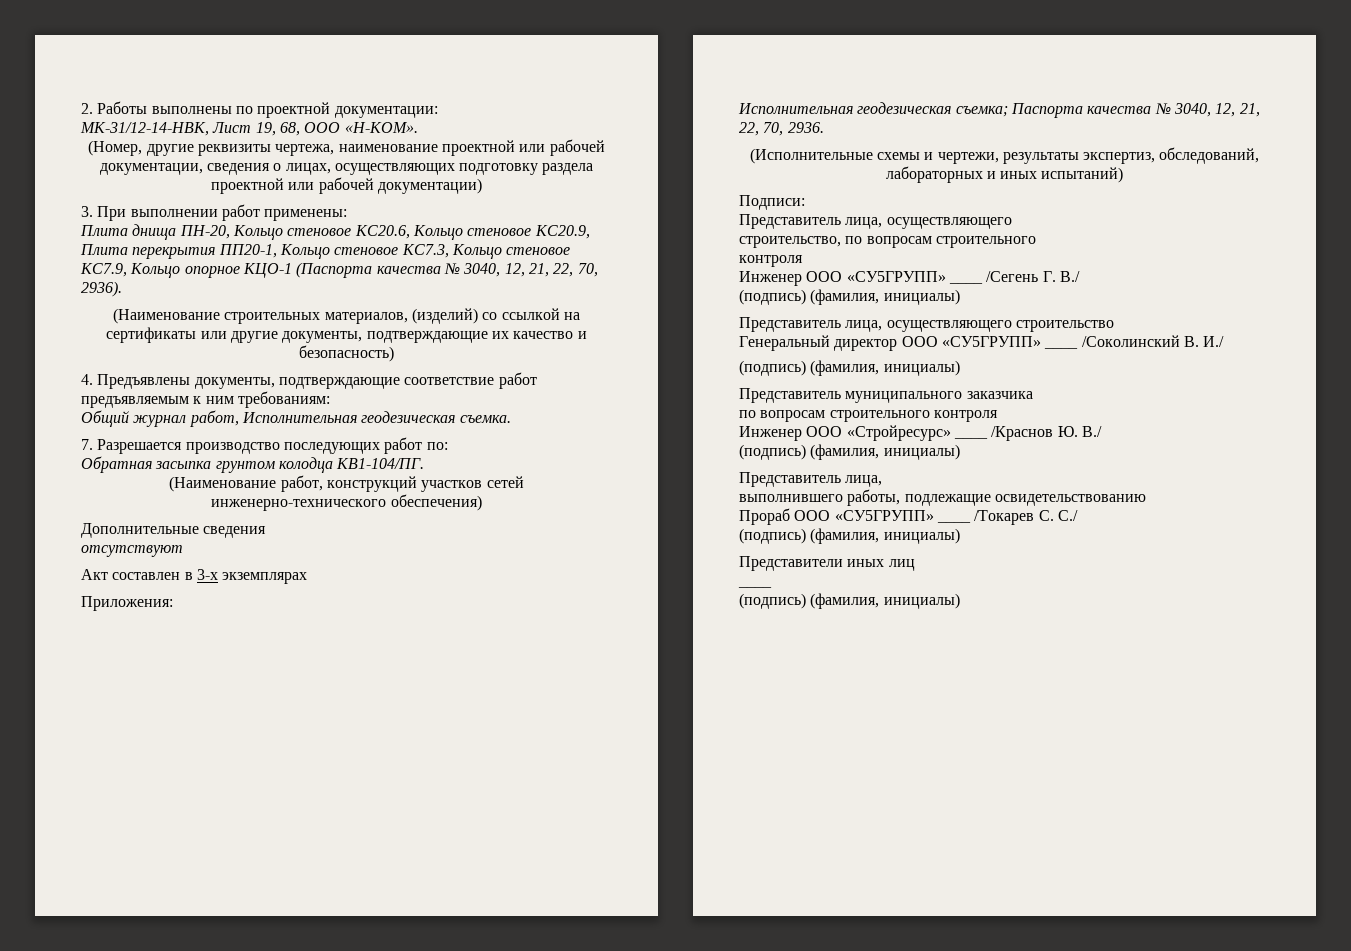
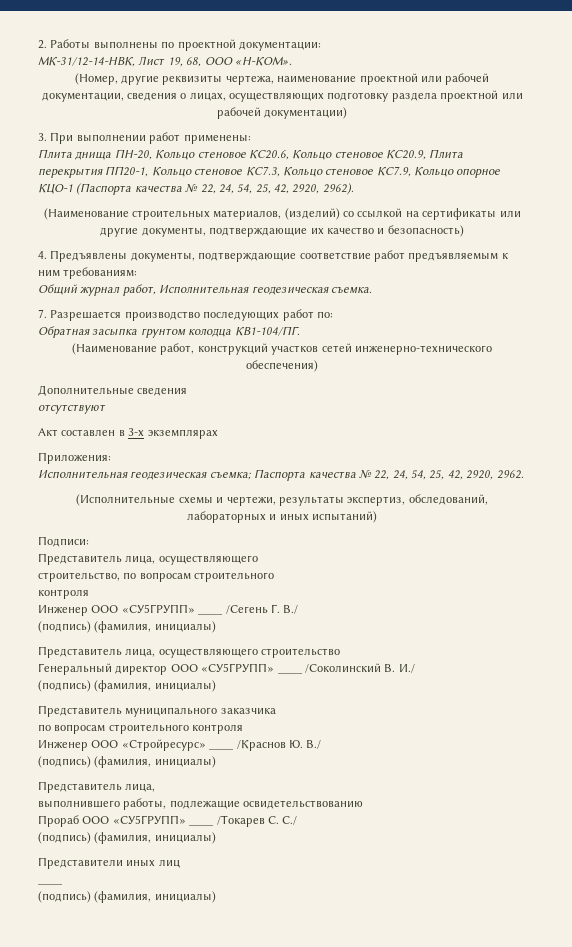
[463,263,598,277] [81,281,122,297] 3040, 12, 21, 22, 70, 2936). -> [200,183,354,195] 22, 24, 54, 25, 42, 2920, 2962).
[1173,103,1260,117] [739,122,824,136] 3040, 12, 21, 22, 70, 2936. -> [374,470,524,480] 22, 24, 54, 25, 42, 2920, 2962.

